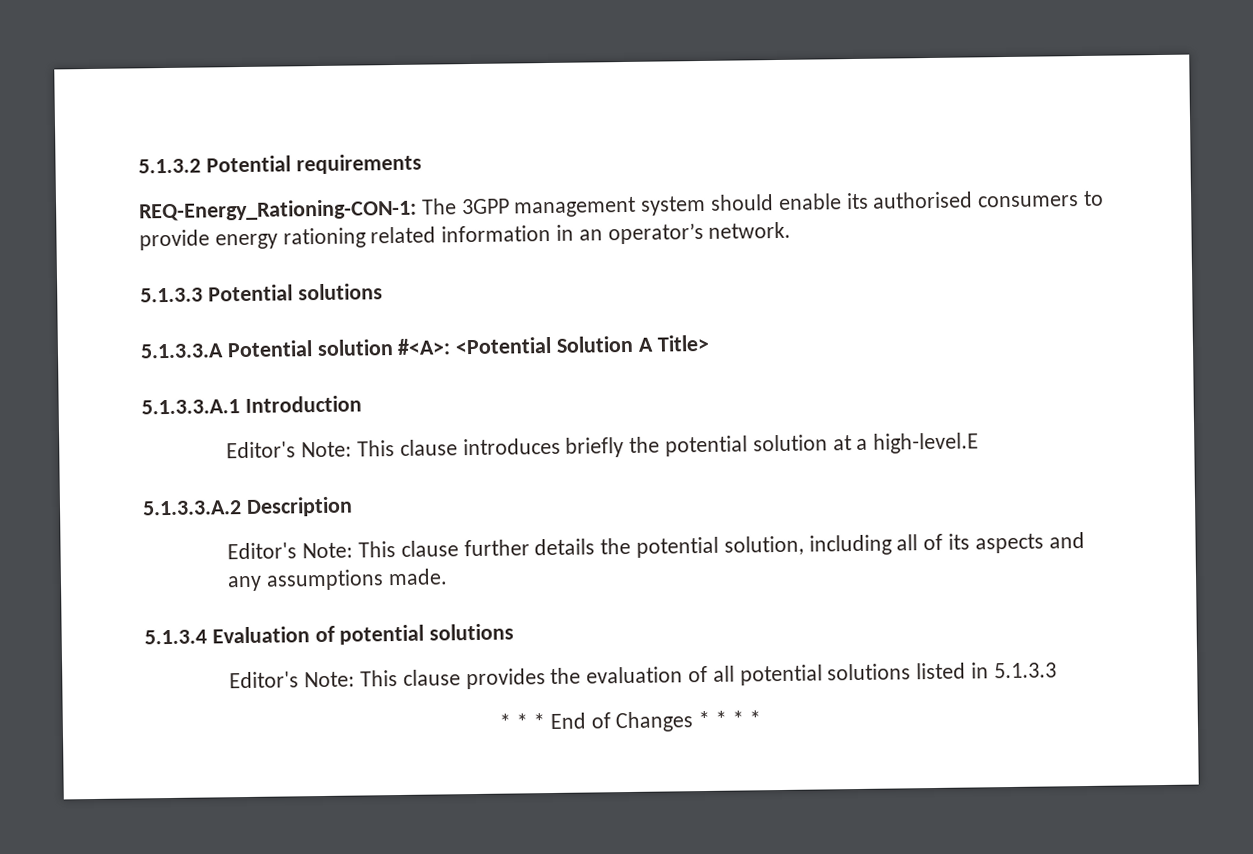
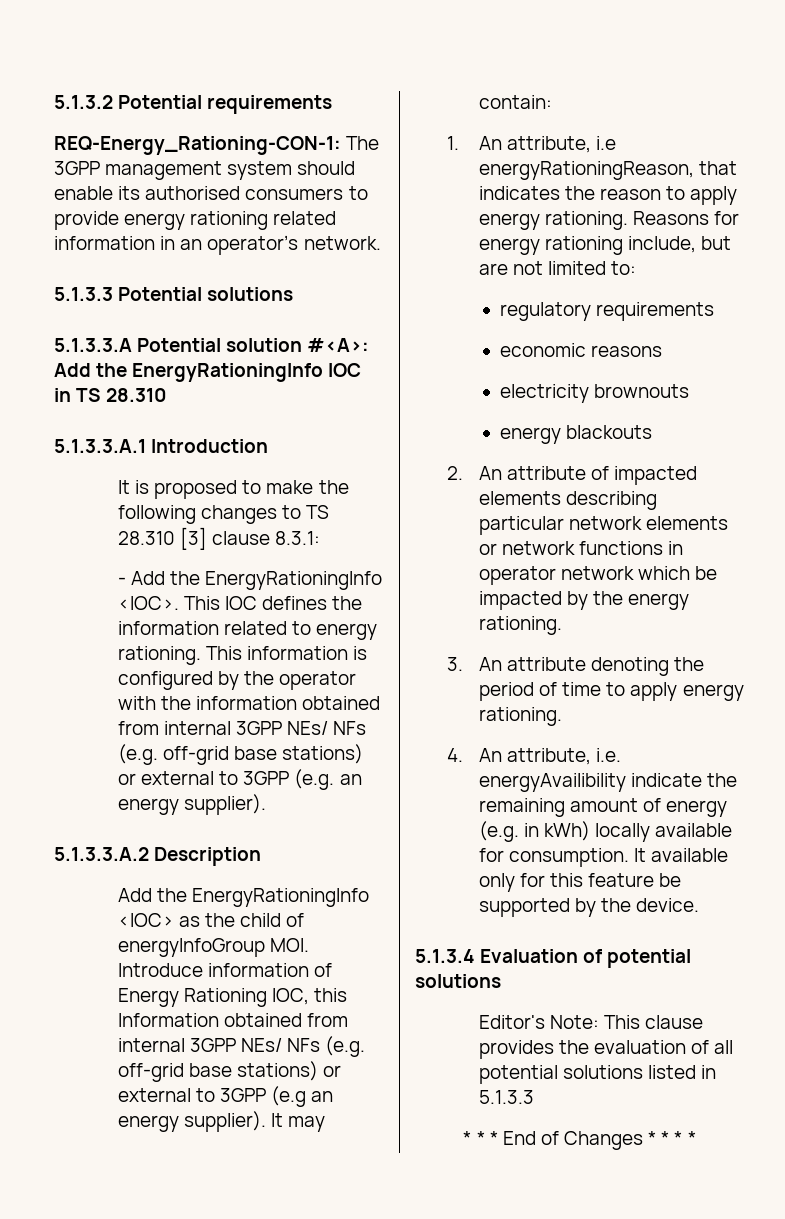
[455,334,710,355] [141,395,362,415] [226,432,980,459] [142,496,353,517] [227,532,1085,560] [227,568,448,592] <Potential Solution A Title> // 5.1.3.3.A.1 Introduction // Editor's Note: This clause introduces briefly the potential solution at a high-level.E // 5.1.3.3.A.2 Description // Editor's Note: This clause further details the potential solution, including all of its aspects and any assumptions made. -> [54,363,362,382] [54,388,168,402] [54,439,269,453] [117,480,349,499] [117,505,330,524] [117,527,321,550] [117,571,383,590] [117,596,363,610] [117,621,378,640] [117,646,368,665] [117,671,357,690] [117,696,381,710] [117,721,367,735] [117,744,364,765] [117,769,362,790] [117,794,267,815] [54,847,262,866] [117,888,370,907] [117,913,305,927] [117,938,310,957] [117,963,333,977] [117,988,348,1007] [117,1013,349,1027] [117,1036,366,1057] [117,1061,342,1082] [117,1086,334,1107] [117,1111,326,1132] [478,95,552,109] [446,136,617,153] [478,161,738,180] [478,186,738,205] [478,211,740,230] [478,236,732,255] [478,261,637,275] [499,302,714,321] [499,343,662,357] [499,384,689,403] [499,425,652,444] [446,466,698,485] [478,491,658,510] [478,516,729,535] [478,541,684,555] [478,566,718,585] [478,591,690,610] [478,616,562,635] [446,657,705,676] [478,682,744,701] [478,707,562,726] [446,748,622,765] [478,773,738,792] [478,798,728,817] [478,821,733,842] [478,848,729,867] [478,873,682,892] [478,898,700,917] Add the EnergyRationingInfo IOC in TS 28.310 // 5.1.3.3.A.1 Introduction // It is proposed to make the following changes to TS 28.310 [3] clause 8.3.1: // - Add the EnergyRationingInfo <IOC>. This IOC defines the information related to energy rationing. This information is configured by the operator with the information obtained from internal 3GPP NEs/ NFs (e.g. off-grid base stations) or external to 3GPP (e.g. an energy supplier). // 5.1.3.3.A.2 Description // Add the EnergyRationingInfo <IOC> as the child of energyInfoGroup MOI. Introduce information of Energy Rationing IOC, this Information obtained from internal 3GPP NEs/ NFs (e.g. off-grid base stations) or external to 3GPP (e.g an energy supplier). It may contain: // 1. An attribute, i.e energyRationingReason, that indicates the reason to apply energy rationing. Reasons for energy rationing include, but are not limited to: // regulatory requirements // economic reasons // electricity brownouts // energy blackouts // 2. An attribute of impacted elements describing particular network elements or network functions in operator network which be impacted by the energy rationing. // 3. An attribute denoting the period of time to apply energy rationing. // 4. An attribute, i.e. energyAvailibility indicate the remaining amount of energy (e.g. in kWh) locally available for consumption. It available only for this feature be supported by the device.

